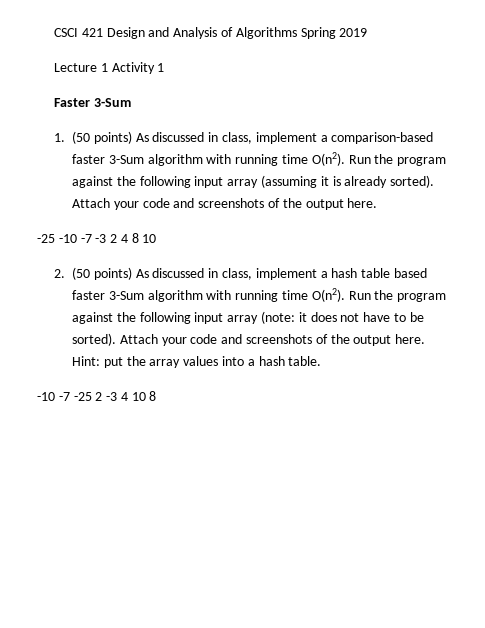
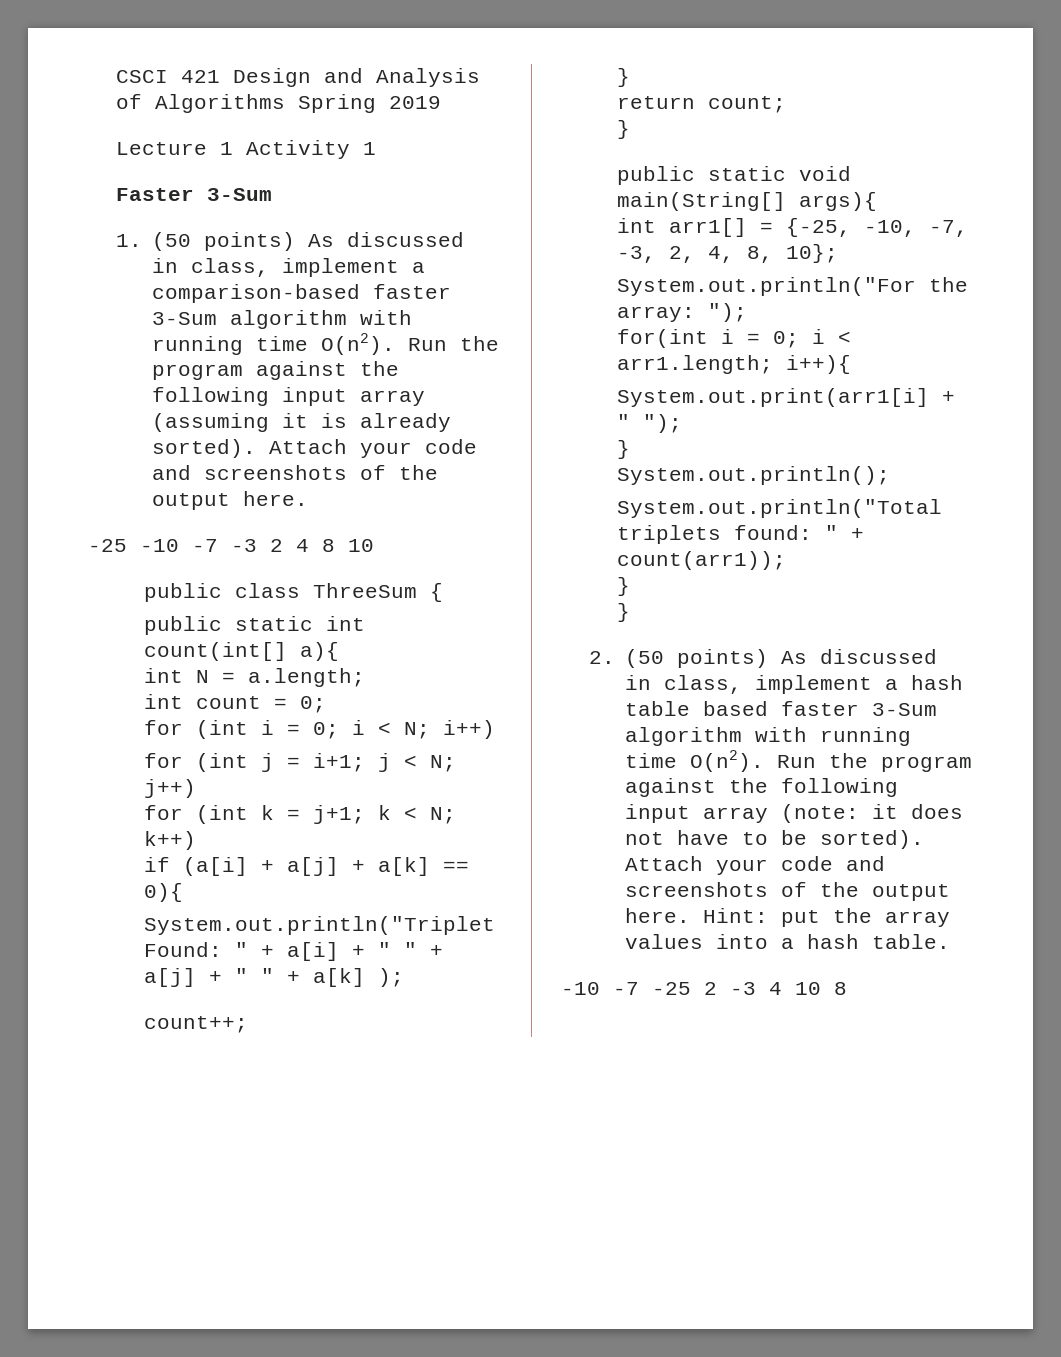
(157, 238) none -> [143,583,443,602] [143,616,365,635] [143,642,339,661] [143,668,365,687] [143,694,326,713] [143,720,495,739] [143,753,456,772] [143,779,196,798] [143,805,456,824] [143,831,196,850] [143,857,469,876] [143,883,183,902] [143,916,495,935] [143,942,443,961] [143,968,404,987] [143,1016,248,1033] [616,68,630,87] [616,96,786,113] [616,120,630,139] [616,166,851,185] [616,192,877,211] [616,218,968,237] [616,244,838,263] [616,277,968,296] [616,303,747,322] [616,329,851,348] [616,355,851,374] [616,388,955,407] [616,414,682,433] [616,440,630,459] [616,466,890,485] [616,499,942,518] [616,525,864,544] [616,551,786,570] [616,577,630,596] [616,603,630,622] // public class ThreeSum { // public static int count(int[] a){ // int N = a.length; // int count = 0; // for (int i = 0; i < N; i++) // for (int j = i+1; j < N; j++) // for (int k = j+1; k < N; k++) // if (a[i] + a[j] + a[k] == 0){ // System.out.println("Triplet Found: " + a[i] + " " + a[j] + " " + a[k] ); // count++; // } // return count; // } // public static void main(String[] args){ // int arr1[] = {-25, -10, -7, -3, 2, 4, 8, 10}; // System.out.println("For the array: "); // for(int i = 0; i < arr1.length; i++){ // System.out.print(arr1[i] + " "); // } // System.out.println(); // System.out.println("Total triplets found: " + count(arr1)); // } // }

